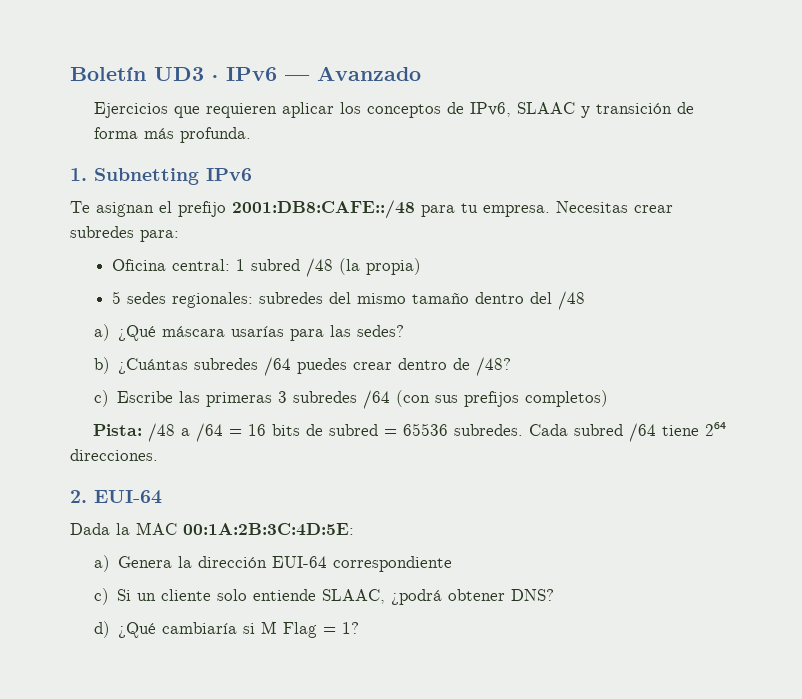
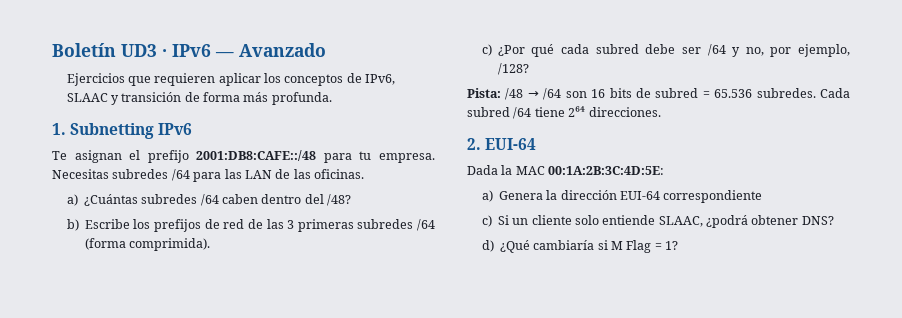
[634,205,673,213] [70,226,179,242] [111,258,421,277] [111,291,585,310] [93,324,404,341] [93,357,511,376] [93,390,609,409] crear subredes para: // Oficina central: 1 subred /48 (la propia) // 5 sedes regionales: subredes del mismo tamaño dentro del /48 // a) ¿Qué máscara usarías para las sedes? // b) ¿Cuántas subredes /64 puedes crear dentro de /48? // c) Escribe las primeras 3 subredes /64 (con sus prefijos completos) -> [112,169,364,182] [66,194,352,206] [66,219,435,232] [84,238,211,251] [481,44,850,57] [497,63,529,75] subredes /64 para las LAN de las oficinas. // a) ¿Cuántas subredes /64 caben dentro del /48? // b) Escribe los prefijos de red de las 3 primeras subredes /64 (forma comprimida). // c) ¿Por qué cada subred debe ser /64 y no, por ejemplo, /128?
[180,423,242,442] a /64 = -> [527,88,587,100] → /64 son
[402,423,448,436] 65536 -> [714,89,753,98] 65.536

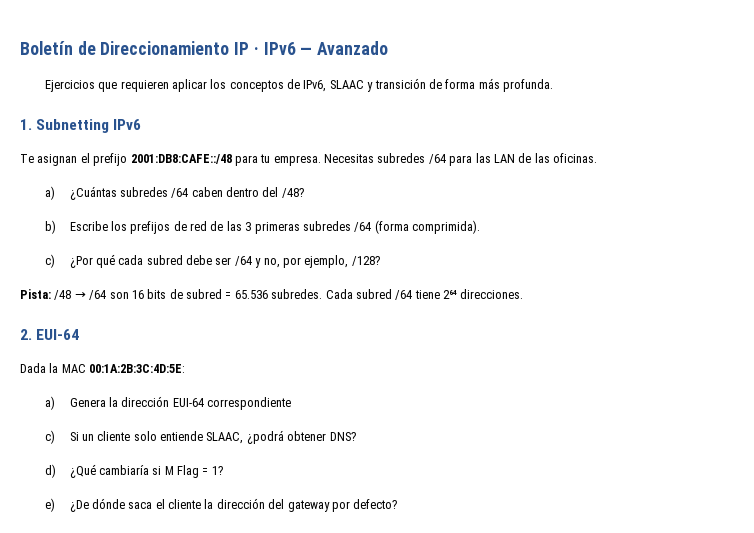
[121,44,157,57] UD3 -> [77,41,250,55] de Direccionamiento IP
(679, 245) none -> [44,498,398,512] // e) ¿De dónde saca el cliente la dirección del gateway por defecto?

